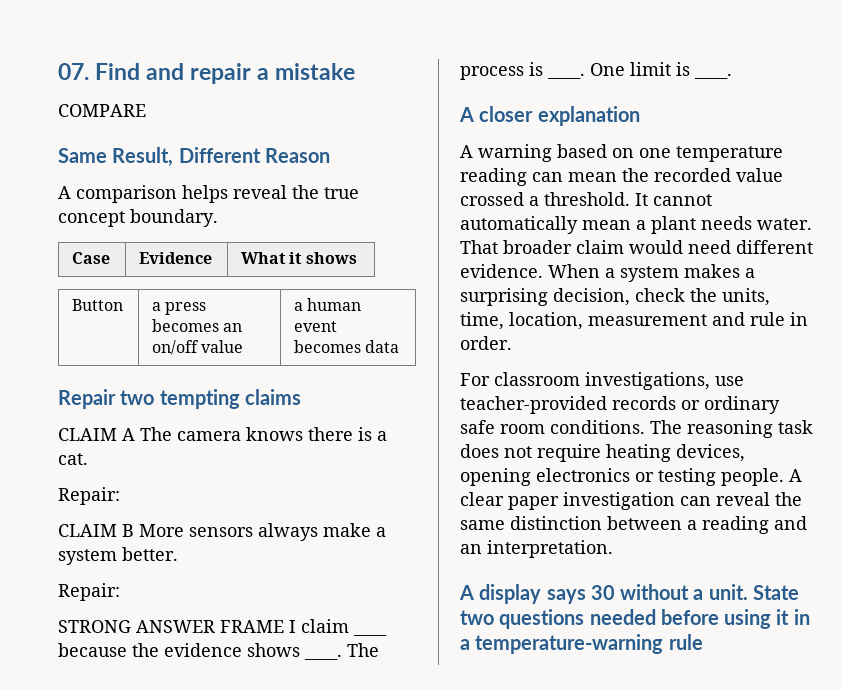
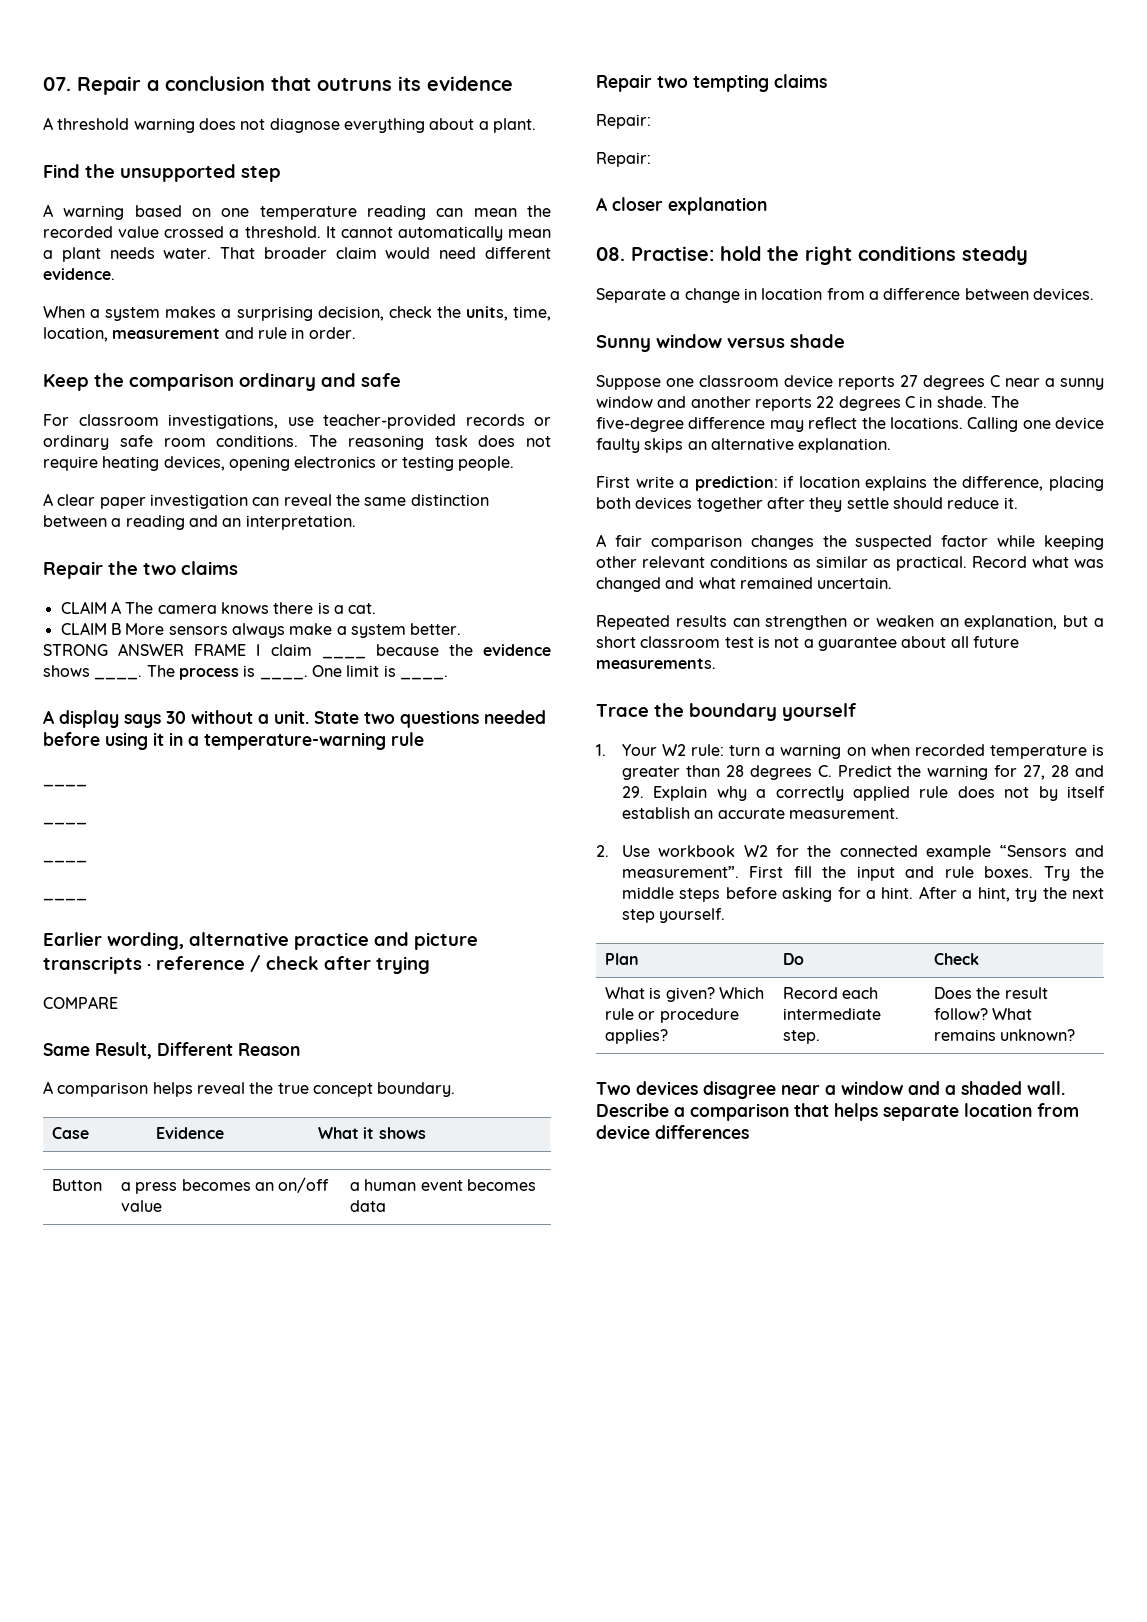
[95,63,356,84] Find and repair a mistake -> [77,76,513,95] [43,117,536,133] [43,164,281,182] [43,204,551,220] [43,226,551,241] [43,247,551,262] [43,268,115,280] [43,306,552,321] [43,327,356,342] [43,373,401,391] [43,414,551,429] [43,435,551,450] [43,456,515,471] [43,493,489,509] [43,515,356,530] [43,561,238,579] [60,601,377,614] [60,622,462,638] [43,643,312,656] [321,656,366,659] [375,644,551,656] [43,665,448,680] [43,710,546,728] [43,732,424,750] [43,784,87,787] [43,822,87,825] [43,860,87,863] [43,898,87,901] [43,932,478,950] [43,955,430,974] Repair a conclusion that outruns its evidence // A threshold warning does not diagnose everything about a plant. // Find the unsupported step // A warning based on one temperature reading can mean the recorded value crossed a threshold. It cannot automatically mean a plant needs water. That broader claim would need different evidence. // When a system makes a surprising decision, check the units, time, location, measurement and rule in order. // Keep the comparison ordinary and safe // For classroom investigations, use teacher-provided records or ordinary safe room conditions. The reasoning task does not require heating devices, opening electronics or testing people. // A clear paper investigation can reveal the same distinction between a reading and an interpretation. // Repair the two claims // CLAIM A The camera knows there is a cat. // CLAIM B More sensors always make a system better. // STRONG ANSWER FRAME I claim ____ because the evidence shows ____. The process is ____. One limit is ____. // A display says 30 without a unit. State two questions needed before using it in a temperature-warning rule // ____ // ____ // ____ // ____ // Earlier wording, alternative practice and picture transcripts · reference / check after trying
[58,427,387,441] [58,453,88,465] [58,487,120,505] [58,523,386,541] [58,547,178,565] [58,583,120,601] [58,619,349,633] [353,633,387,636] [58,643,379,660] [460,62,732,80] [459,106,640,126] [460,144,783,162] [460,168,783,186] [460,192,712,206] [460,216,812,234] [460,240,813,254] [460,264,755,282] [460,288,770,306] [460,312,808,330] [460,336,512,350] [460,372,744,390] [460,396,780,414] [460,420,813,438] [460,444,745,462] [460,468,802,486] [460,492,802,510] [460,516,807,534] [460,540,613,558] [459,584,799,604] [460,609,810,629] [460,634,703,654] CLAIM A The camera knows there is a cat. // Repair: // CLAIM B More sensors always make a system better. // Repair: // STRONG ANSWER FRAME I claim ____ because the evidence shows ____. The process is ____. One limit is ____. // A closer explanation // A warning based on one temperature reading can mean the recorded value crossed a threshold. It cannot automatically mean a plant needs water. That broader claim would need different evidence. When a system makes a surprising decision, check the units, time, location, measurement and rule in order. // For classroom investigations, use teacher-provided records or ordinary safe room conditions. The reasoning task does not require heating devices, opening electronics or testing people. A clear paper investigation can reveal the same distinction between a reading and an interpretation. // A display says 30 without a unit. State two questions needed before using it in a temperature-warning rule -> [596,114,651,129] [596,152,651,167] [596,197,767,215] [596,246,1028,265] [596,288,1094,303] [596,334,845,352] [596,375,1104,390] [596,396,1019,411] [596,417,1104,432] [596,438,892,453] [596,476,1104,491] [596,497,1018,512] [596,534,1104,550] [596,556,1104,571] [596,577,893,592] [596,615,1104,630] [596,636,1019,651] [596,658,716,669] [596,703,856,721] [596,744,1104,759] [621,765,1104,780] [621,786,1105,801] [621,807,899,819] [596,845,1104,860] [621,866,1104,881] [621,886,1104,902] [621,908,726,923] [605,953,640,965] [783,953,805,965] [934,953,980,965] [605,987,764,1002] [605,1008,739,1023] [605,1029,669,1044] [783,987,879,999] [783,1008,882,1020] [783,1030,821,1044] [934,987,1048,999] [934,1008,1033,1020] [934,1029,1076,1041] [596,1081,1065,1099] [596,1103,1079,1121] [596,1125,749,1139] Repair: // Repair: // A closer explanation // 08. Practise: hold the right conditions steady // Separate a change in location from a difference between devices. // Sunny window versus shade // Suppose one classroom device reports 27 degrees C near a sunny window and another reports 22 degrees C in shade. The five-degree difference may reflect the locations. Calling one device faulty skips an alternative explanation. // First write a prediction: if location explains the difference, placing both devices together after they settle should reduce it. // A fair comparison changes the suspected factor while keeping other relevant conditions as similar as practical. Record what was changed and what remained uncertain. // Repeated results can strengthen or weaken an explanation, but a short classroom test is not a guarantee about all future measurements. // Trace the boundary yourself // 1. Your W2 rule: turn a warning on when recorded temperature is greater than 28 degrees C. Predict the warning for 27, 28 and 29. Explain why a correctly applied rule does not by itself establish an accurate measurement. // 2. Use workbook W2 for the connected example “Sensors and measurement”. First fill the input and rule boxes. Try the middle steps before asking for a hint. After a hint, try the next step yourself. // Plan | Do | Check // What is given? Which rule or procedure applies? | Record each intermediate step. | Does the result follow? What remains unknown? // Two devices disagree near a window and a shaded wall. Describe a comparison that helps separate location from device differences

